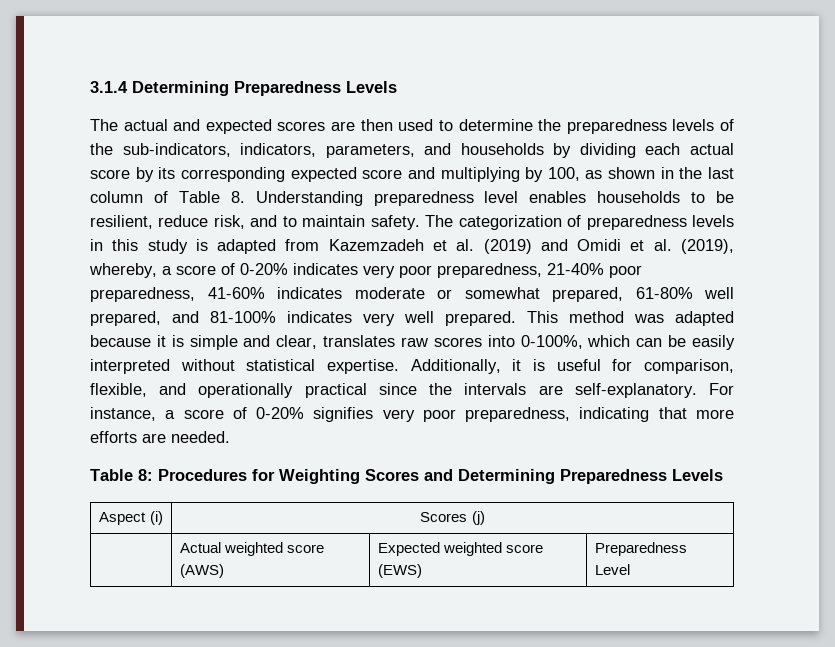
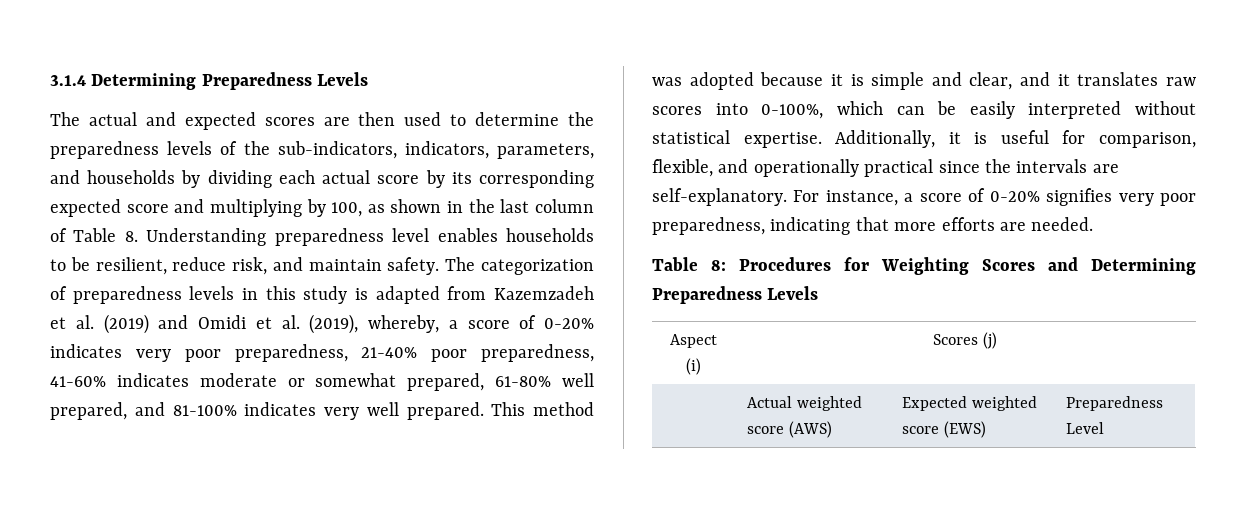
[282,216,297,227] to -> (303, 264) none
[675,311,734,326] adapted -> [689,72,754,90] adopted
(318, 342) none -> [1020,72,1070,86] and it

